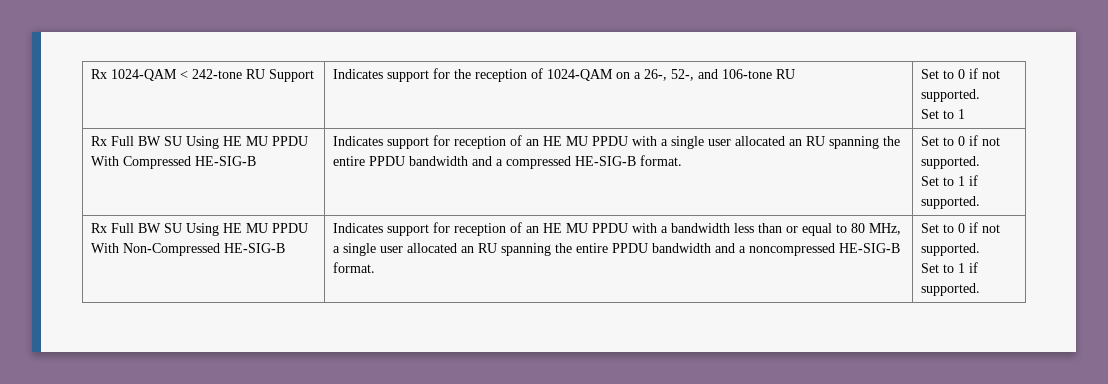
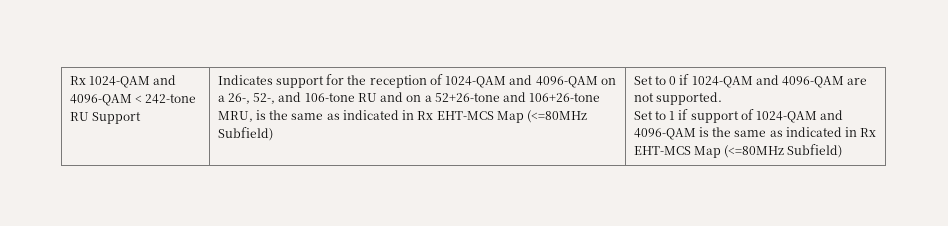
(178, 75) none -> [153,75,177,85] [69,94,132,106] and 4096-QAM
(614, 75) none -> [509,75,598,88] and 4096-QAM
[921,68,1001,79] [921,89,981,102] [921,109,966,119] [91,136,309,149] [91,156,257,169] [333,135,901,149] [333,155,683,169] [921,135,1001,146] [921,156,981,169] [921,175,979,186] [921,196,981,209] [91,223,309,236] [91,243,286,256] [333,222,902,236] [333,243,901,256] [333,262,376,273] [921,222,1001,233] [921,243,981,256] [921,262,979,273] [921,283,981,296] | Set to 0 if not supported. // Set to 1 // Rx Full BW SU Using HE MU PPDU With Compressed HE-SIG-B | Indicates support for reception of an HE MU PPDU with a single user allocated an RU spanning the entire PPDU bandwidth and a compressed HE-SIG-B format. | Set to 0 if not supported. // Set to 1 if supported. // Rx Full BW SU Using HE MU PPDU With Non-Compressed HE-SIG-B | Indicates support for reception of an HE MU PPDU with a bandwidth less than or equal to 80 MHz, a single user allocated an RU spanning the entire PPDU bandwidth and a noncompressed HE-SIG-B format. | Set to 0 if not supported. // Set to 1 if supported. -> [380,92,601,102] [217,110,588,123] [217,127,273,141] [633,74,868,88] [633,92,722,105] [633,109,844,123] [633,127,877,140] [633,144,843,158] and on a 52+26-tone and 106+26-tone MRU, is the same as indicated in Rx EHT-MCS Map (<=80MHz Subfield) | Set to 0 if 1024-QAM and 4096-QAM are not supported. // Set to 1 if support of 1024-QAM and 4096-QAM is the same as indicated in Rx EHT-MCS Map (<=80MHz Subfield)

